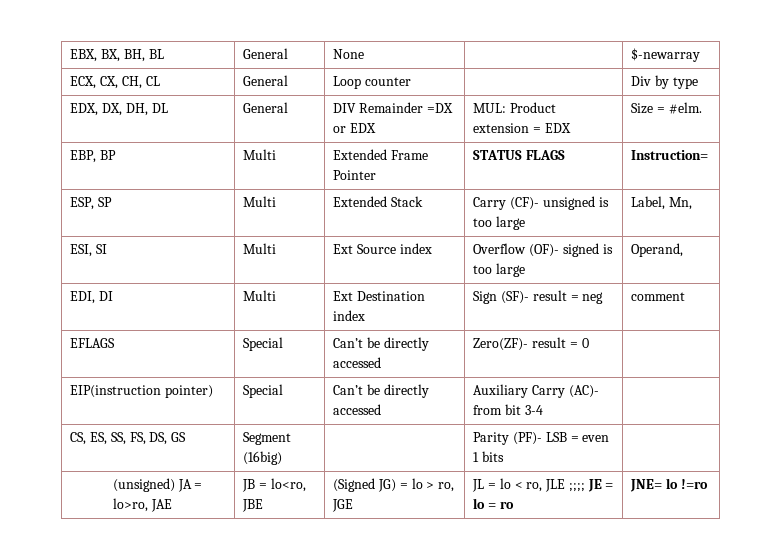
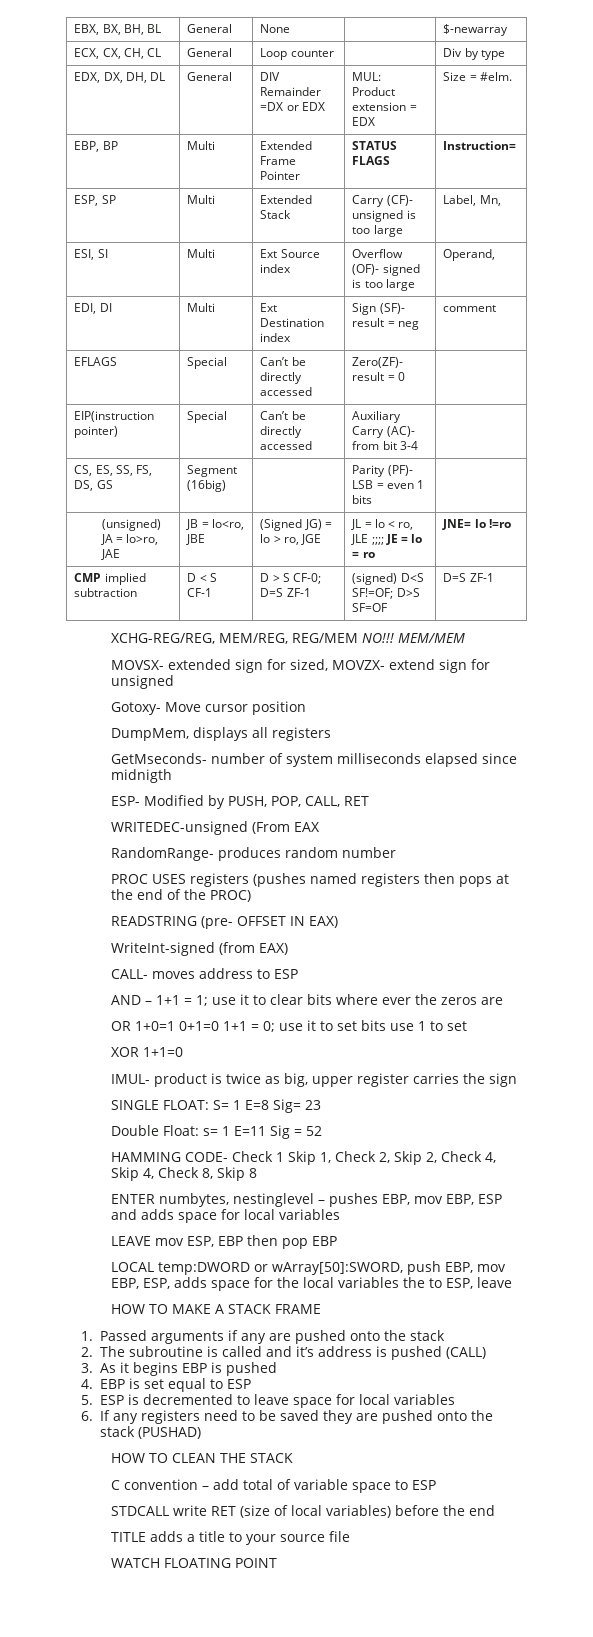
(708, 484) none -> [74,573,146,585] [74,588,138,597] [187,573,217,582] [187,588,213,597] [260,573,322,584] [260,588,311,597] [352,573,424,585] [352,588,420,599] [352,603,388,612] [443,573,494,582] [111,633,466,644] [111,659,491,673] [111,675,175,689] [111,701,307,715] [111,727,332,741] [111,753,518,767] [111,769,173,783] [111,795,370,809] [111,821,321,835] [111,847,397,861] [111,873,510,887] [111,889,252,902] [111,916,339,929] [111,942,289,956] [111,968,299,979] [111,994,504,1006] [111,1020,468,1032] [111,1047,184,1057] [111,1073,518,1087] [111,1099,322,1113] [111,1125,323,1139] [111,1151,497,1165] [111,1167,258,1181] [111,1193,503,1207] [111,1209,341,1223] [111,1235,338,1249] [111,1261,507,1275] [111,1277,513,1291] [111,1304,322,1314] [81,1330,445,1344] [81,1346,486,1360] [81,1362,277,1376] [81,1378,251,1392] [81,1394,455,1408] [81,1410,493,1424] [99,1426,201,1439] [111,1453,294,1463] [111,1479,437,1493] [111,1505,496,1518] [111,1531,351,1545] [111,1558,278,1568] // CMP implied subtraction | D < S CF-1 | D > S CF-0; D=S ZF-1 | (signed) D<S SF!=OF; D>S SF=OF | D=S ZF-1 // XCHG-REG/REG, MEM/REG, REG/MEM NO!!! MEM/MEM // MOVSX- extended sign for sized, MOVZX- extend sign for unsigned // Gotoxy- Move cursor position // DumpMem, displays all registers // GetMseconds- number of system milliseconds elapsed since midnigth // ESP- Modified by PUSH, POP, CALL, RET // WRITEDEC-unsigned (From EAX // RandomRange- produces random number // PROC USES registers (pushes named registers then pops at the end of the PROC) // READSTRING (pre- OFFSET IN EAX) // WriteInt-signed (from EAX) // CALL- moves address to ESP // AND – 1+1 = 1; use it to clear bits where ever the zeros are // OR 1+0=1 0+1=0 1+1 = 0; use it to set bits use 1 to set // XOR 1+1=0 // IMUL- product is twice as big, upper register carries the sign // SINGLE FLOAT: S= 1 E=8 Sig= 23 // Double Float: s= 1 E=11 Sig = 52 // HAMMING CODE- Check 1 Skip 1, Check 2, Skip 2, Check 4, Skip 4, Check 8, Skip 8 // ENTER numbytes, nestinglevel – pushes EBP, mov EBP, ESP and adds space for local variables // LEAVE mov ESP, EBP then pop EBP // LOCAL temp:DWORD or wArray[50]:SWORD, push EBP, mov EBP, ESP, adds space for the local variables the to ESP, leave // HOW TO MAKE A STACK FRAME // 1. Passed arguments if any are pushed onto the stack // 2. The subroutine is called and it’s address is pushed (CALL) // 3. As it begins EBP is pushed // 4. EBP is set equal to ESP // 5. ESP is decremented to leave space for local variables // 6. If any registers need to be saved they are pushed onto the stack (PUSHAD) // HOW TO CLEAN THE STACK // C convention – add total of variable space to ESP // STDCALL write RET (size of local variables) before the end // TITLE adds a title to your source file // WATCH FLOATING POINT

